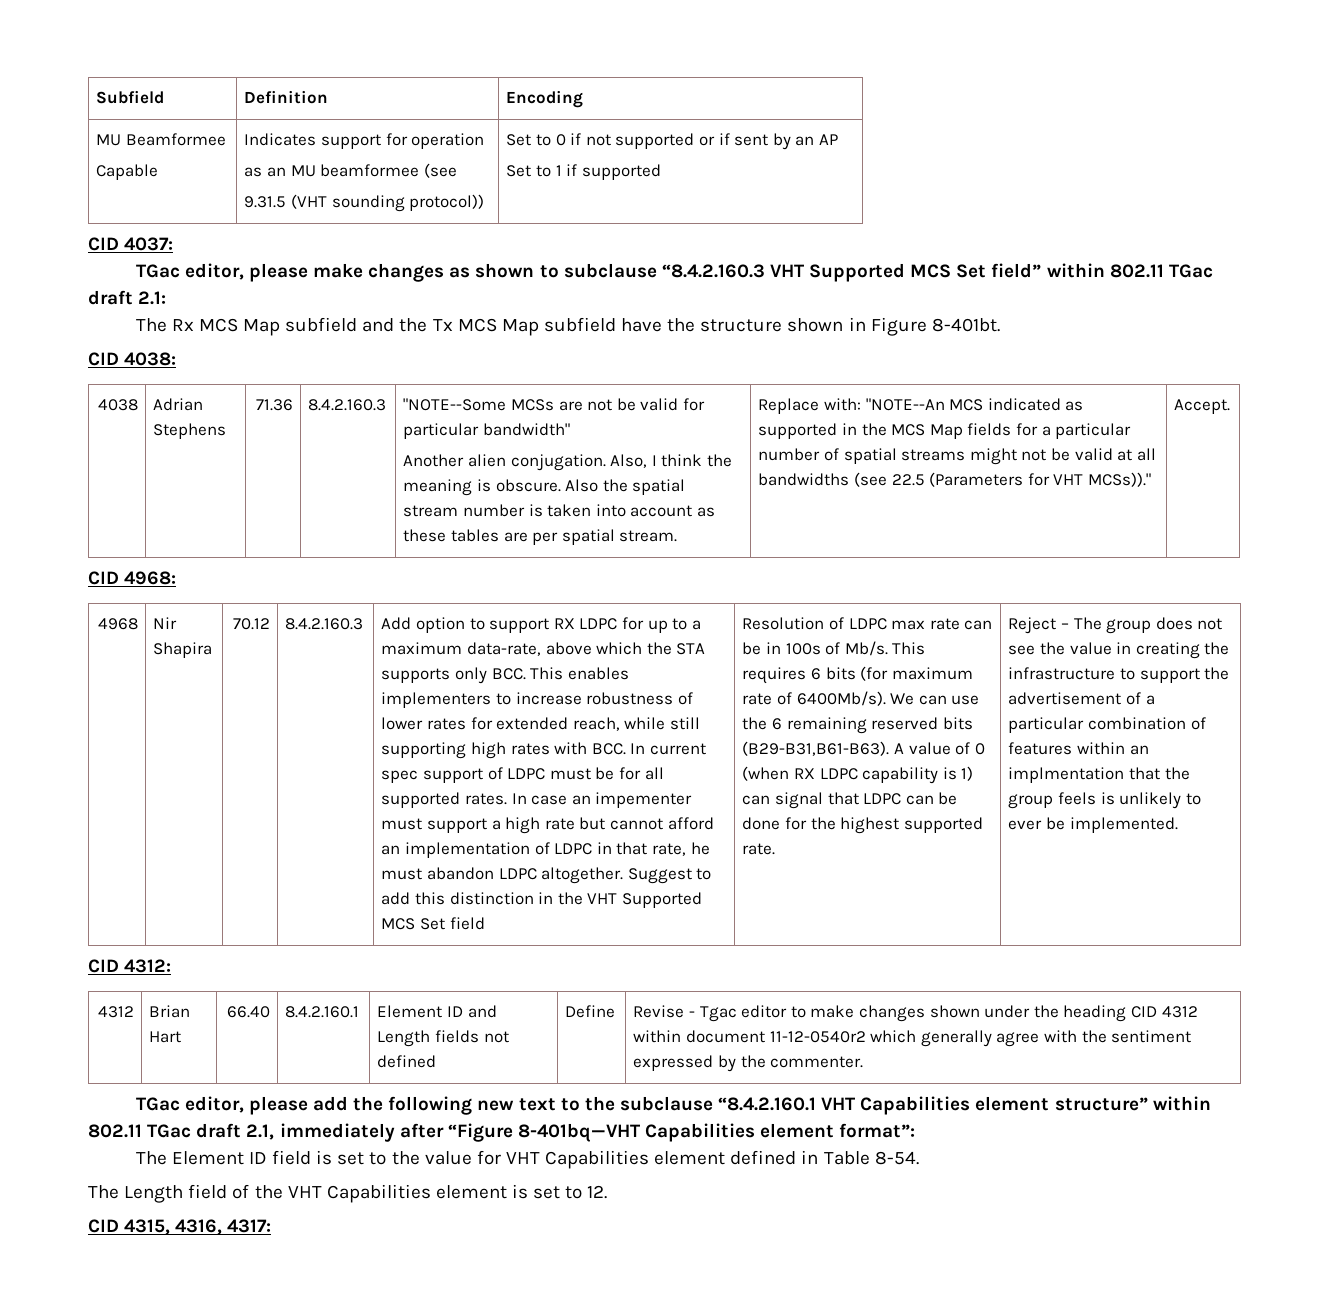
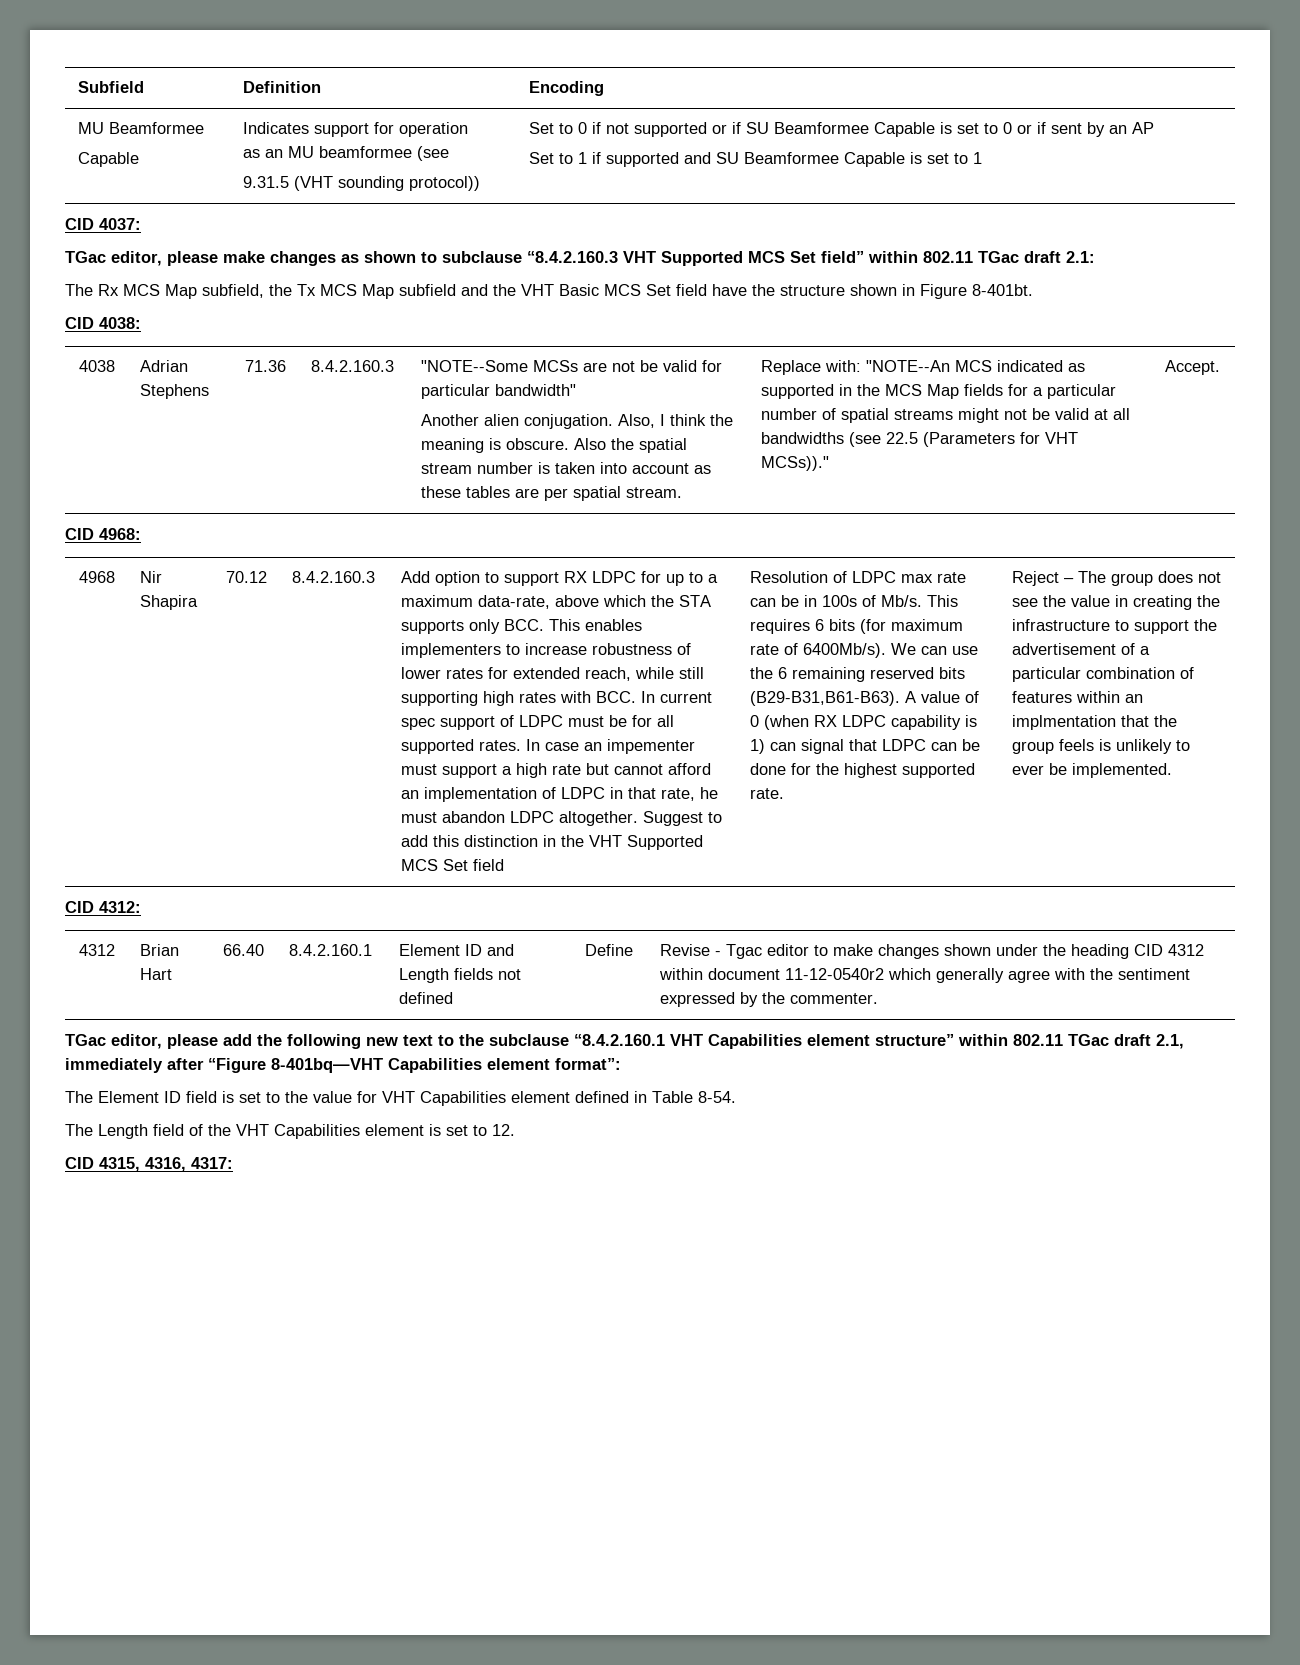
(730, 139) none -> [745,122,1046,137] SU Beamformee Capable is set to 0 or if
(661, 172) none -> [683,152,982,167] and SU Beamformee Capable is set to 1
[285,317,395,332] subfield and -> [202,284,264,298] subfield,
(616, 324) none -> [461,284,707,296] and the VHT Basic MCS Set field

